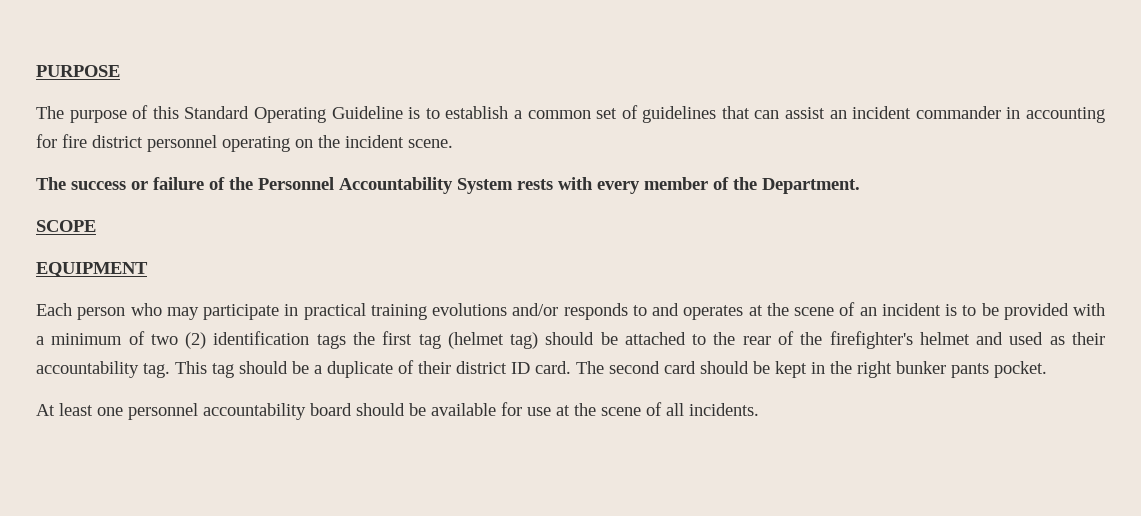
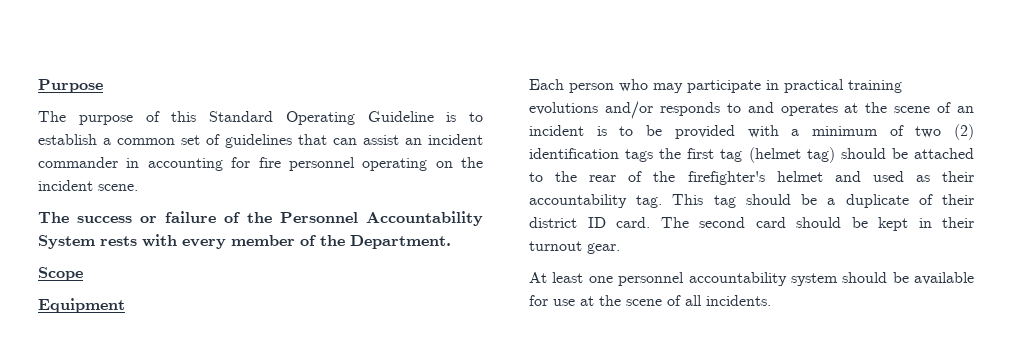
[36,65,120,77] PURPOSE -> [38,79,103,93] Purpose
[92,135,143,148] district -> (281, 162) none
[36,220,96,232] [36,262,148,277] SCOPE // EQUIPMENT -> [38,267,83,281] [38,298,125,313] Scope // Equipment
[830,361,1047,378] the right bunker pants pocket. -> [942,217,974,228] [529,241,620,254] their turnout gear.
[310,403,352,416] board -> [790,273,838,286] system

